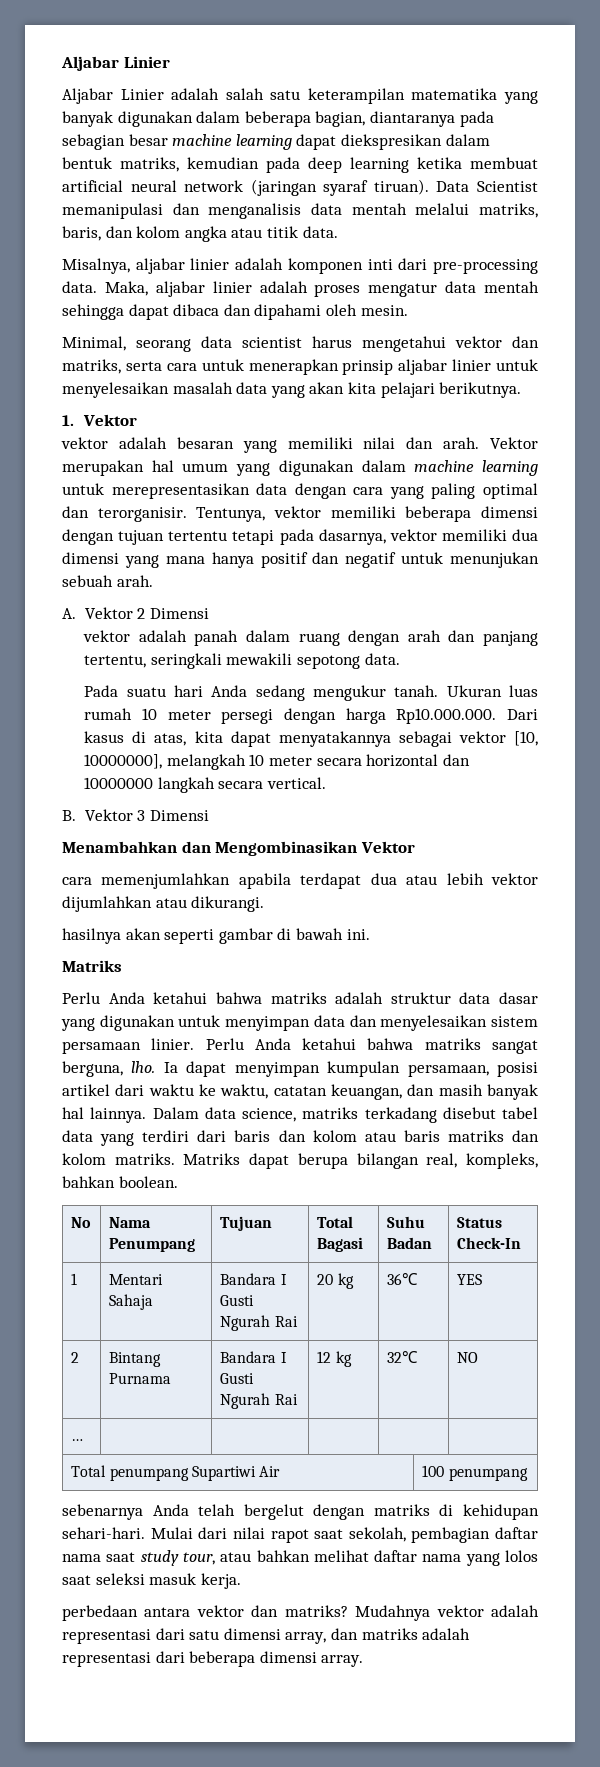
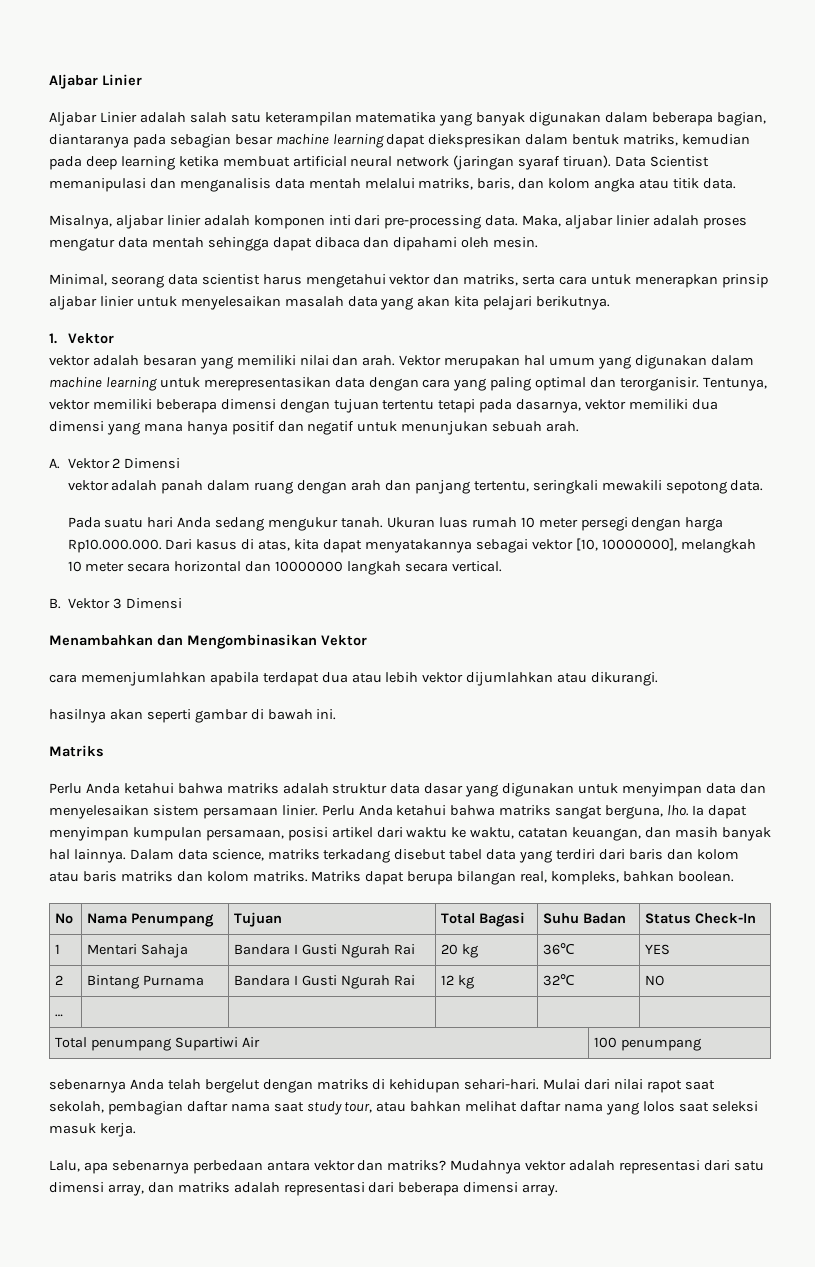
(241, 1581) none -> [49,1160,189,1174] Lalu, apa sebenarnya

